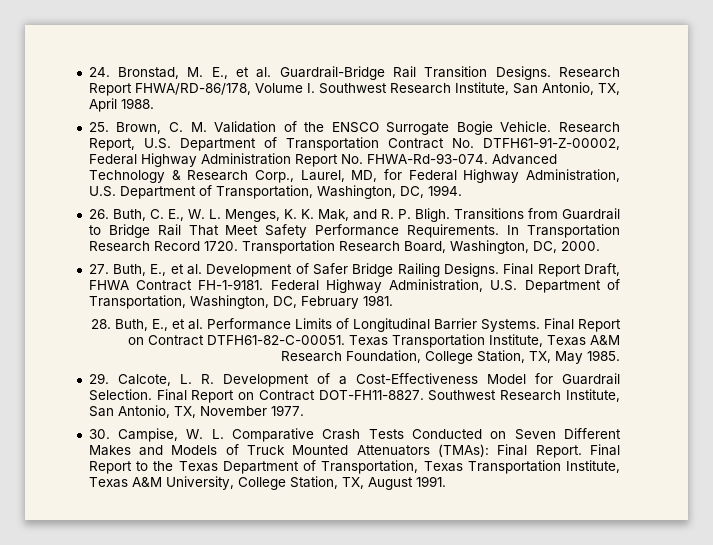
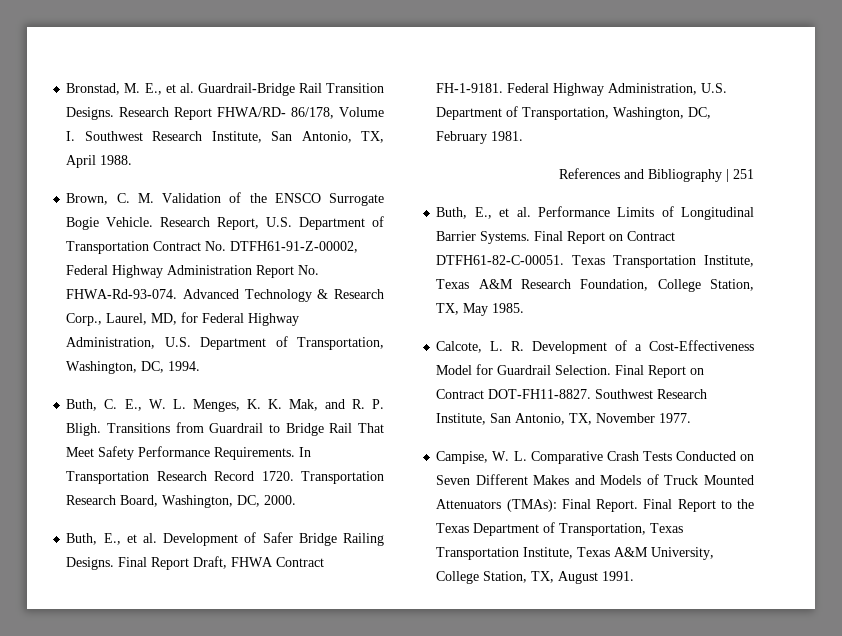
[88,67,110,77] 24. -> (66, 89) none
[134,83,251,95] FHWA/RD-86/178, -> [217,107,335,119] FHWA/RD- 86/178,
[88,122,109,132] 25. -> (133, 160) none
[88,209,109,219] 26. -> (201, 366) none
[88,264,109,274] 27. -> (297, 500) none
[91,319,111,329] 28. -> [559,168,754,182] References and Bibliography | 251 //
[88,373,109,384] 29. -> (525, 308) none
[88,429,110,439] 30. -> (692, 418) none

